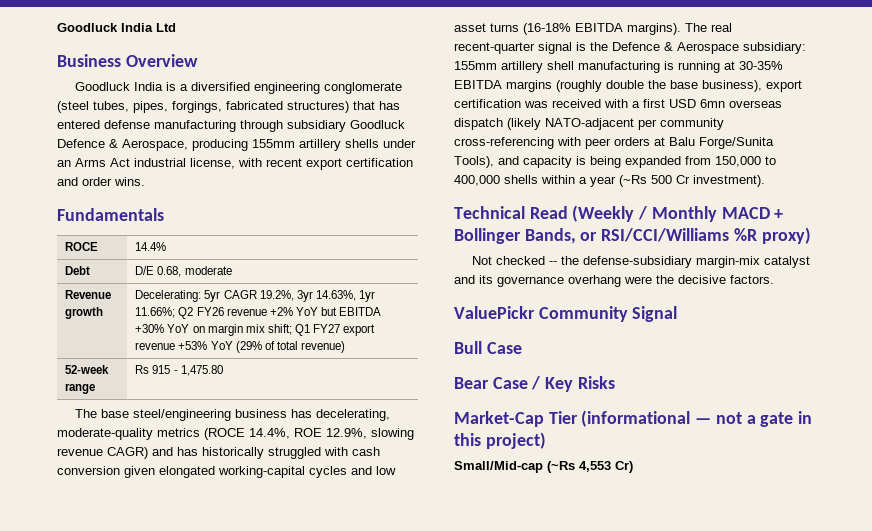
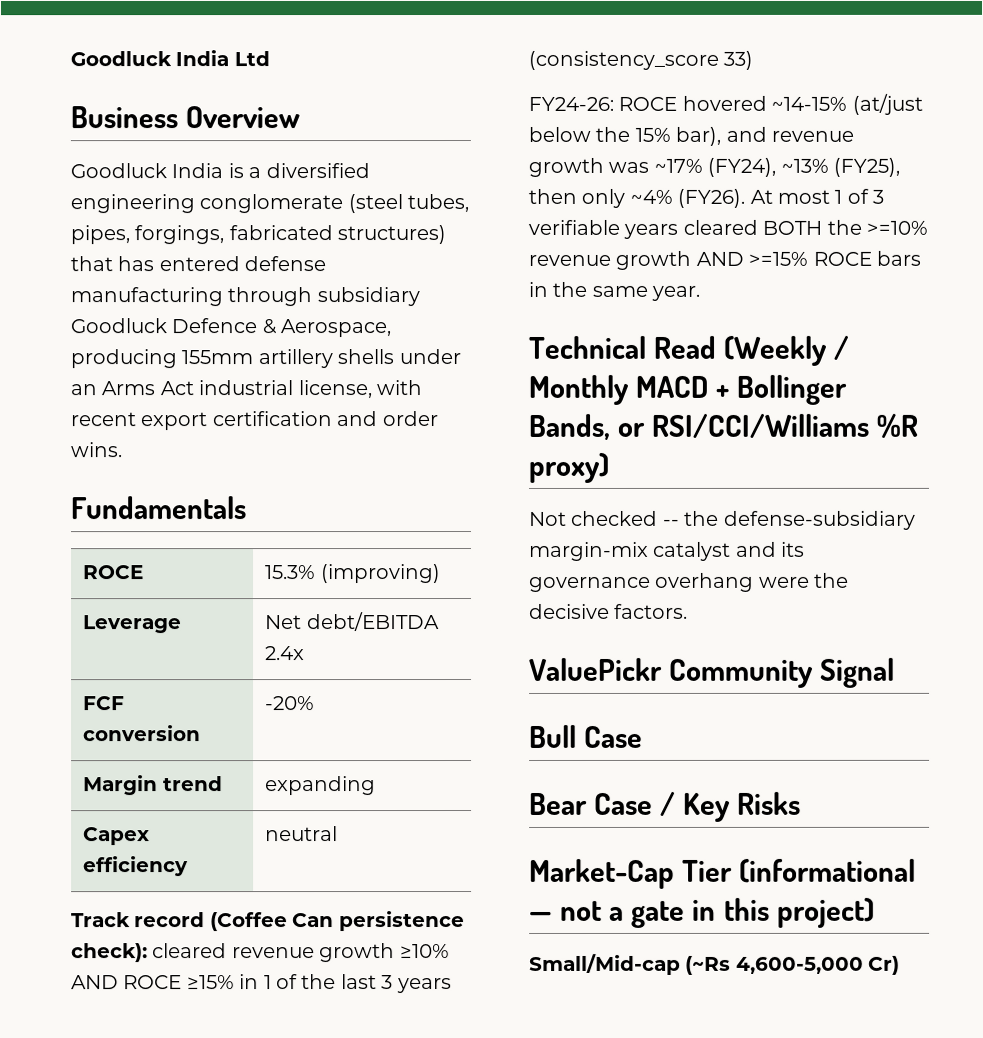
[135,242,167,251] [65,266,91,275] [135,266,232,277] [65,290,112,299] [65,307,104,319] [135,290,375,302] [135,307,382,319] [135,324,376,336] [135,341,345,353] [65,365,110,374] [65,383,96,394] [135,365,223,376] [74,409,390,421] [57,428,414,440] [57,447,380,459] [57,466,396,478] [454,23,732,35] [454,42,806,54] [454,61,783,73] [454,80,802,92] [454,99,782,108] [454,118,724,130] [454,137,774,149] [454,156,776,168] [454,175,765,187] 14.4% // Debt | D/E 0.68, moderate // Revenue growth | Decelerating: 5yr CAGR 19.2%, 3yr 14.63%, 1yr 11.66%; Q2 FY26 revenue +2% YoY but EBITDA +30% YoY on margin mix shift; Q1 FY27 export revenue +53% YoY (29% of total revenue) // 52-week range | Rs 915 - 1,475.80 // The base steel/engineering business has decelerating, moderate-quality metrics (ROCE 14.4%, ROE 12.9%, slowing revenue CAGR) and has historically struggled with cash conversion given elongated working-capital cycles and low asset turns (16-18% EBITDA margins). The real recent-quarter signal is the Defence & Aerospace subsidiary: 155mm artillery shell manufacturing is running at 30-35% EBITDA margins (roughly double the base business), export certification was received with a first USD 6mn overseas dispatch (likely NATO-adjacent per community cross-referencing with peer orders at Balu Forge/Sunita Tools), and capacity is being expanded from 150,000 to 400,000 shells within a year (~Rs 500 Cr investment). -> [265,564,441,584] [83,615,183,634] [265,612,440,632] [265,646,306,661] [83,696,126,711] [83,725,202,742] [265,696,316,711] [83,775,223,796] [265,776,377,796] [83,827,151,846] [83,856,190,877] [265,826,339,842] [71,911,465,932] [71,943,450,963] [71,974,452,994] [528,50,754,70] [528,93,923,115] [528,126,854,146] [528,157,900,177] [528,188,885,208] [528,219,928,239] [528,250,921,270] [528,281,701,301] 15.3% (improving) // Leverage | Net debt/EBITDA 2.4x // FCF conversion | -20% // Margin trend | expanding // Capex efficiency | neutral // Track record (Coffee Can persistence check): cleared revenue growth ≥10% AND ROCE ≥15% in 1 of the last 3 years (consistency_score 33) // FY24-26: ROCE hovered ~14-15% (at/just below the 15% bar), and revenue growth was ~17% (FY24), ~13% (FY25), then only ~4% (FY26). At most 1 of 3 verifiable years cleared BOTH the >=10% revenue growth AND >=15% ROCE bars in the same year.
[579,461,611,472] 4,553 -> [735,956,864,974] 4,600-5,000

